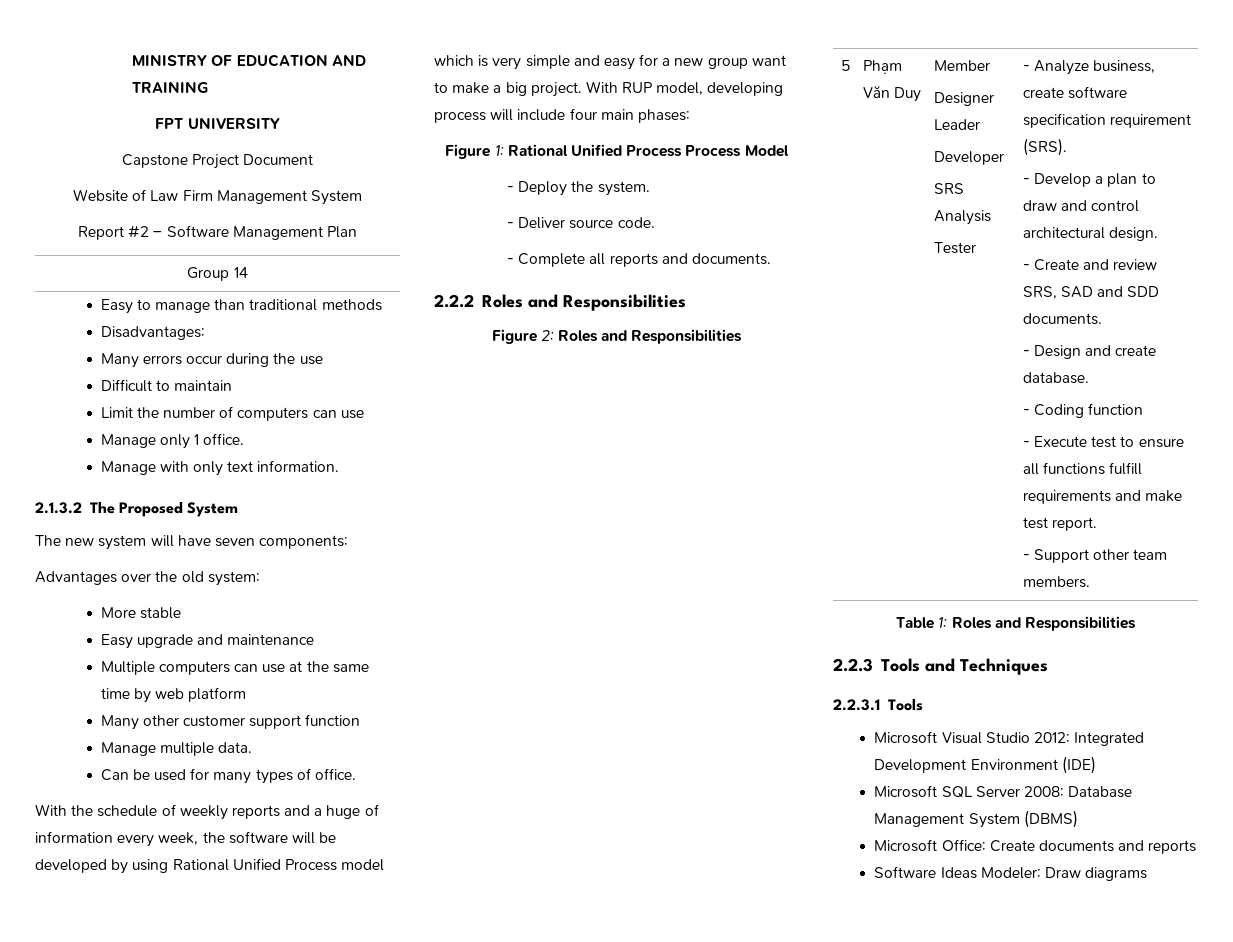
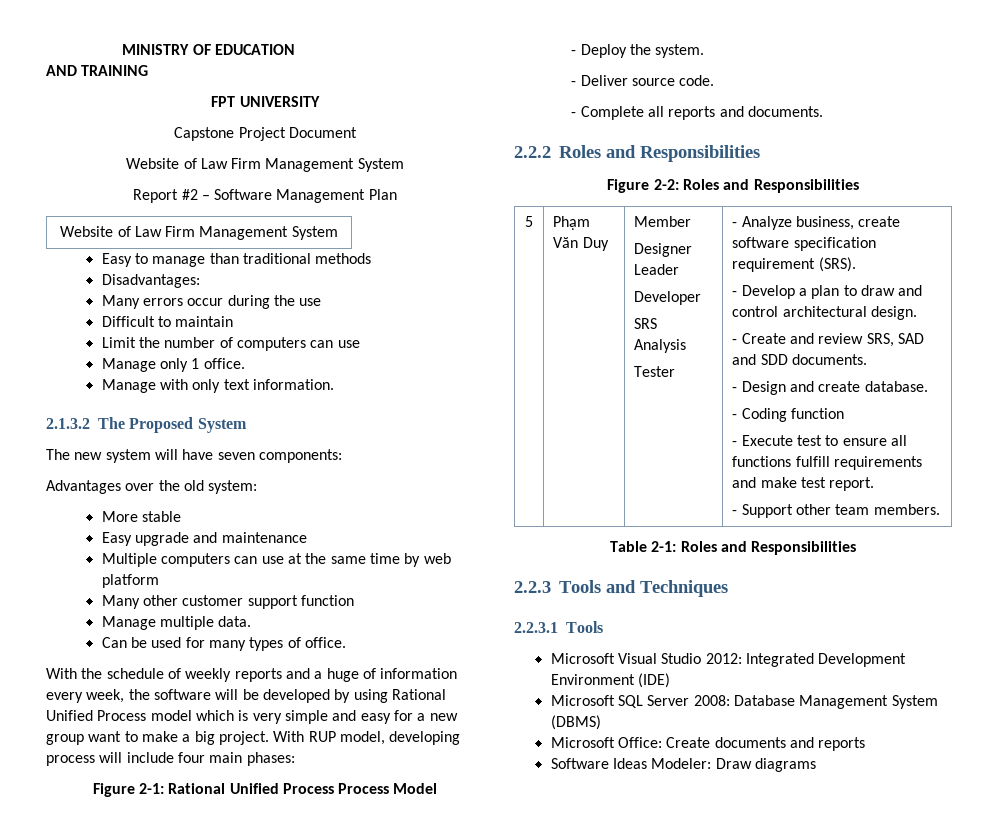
(328, 60) none -> (295, 49) //
[187,267,248,281] Group 14 -> [60,226,338,240] Website of Law Firm Management System
[494,145,504,156] 1: -> [138,783,164,794] 2-1:
[540,330,554,341] 2: -> [653,179,679,190] 2-2:
[938,617,948,628] 1: -> [651,541,677,552] 2-1:

